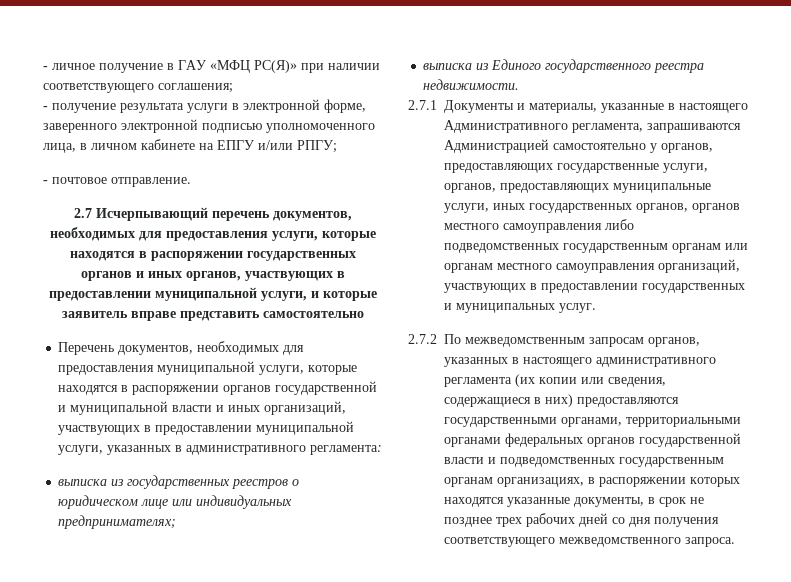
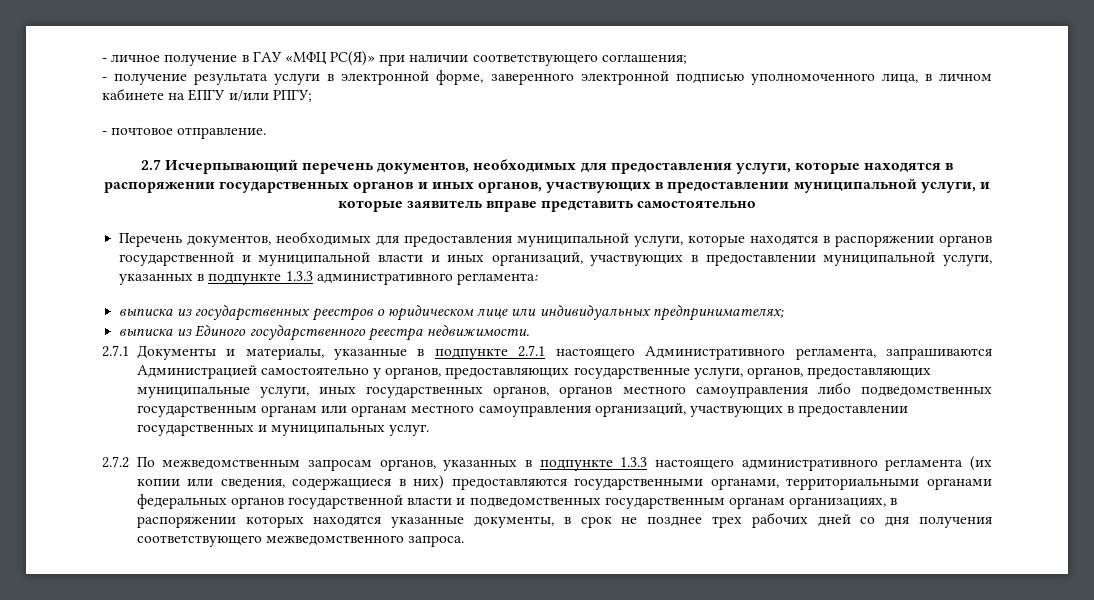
(183, 448) none -> [208,271,313,285] подпункте 1.3.3
(675, 106) none -> [434,345,546,360] подпункте 2.7.1
(519, 360) none -> [539,457,648,471] подпункте 1.3.3

